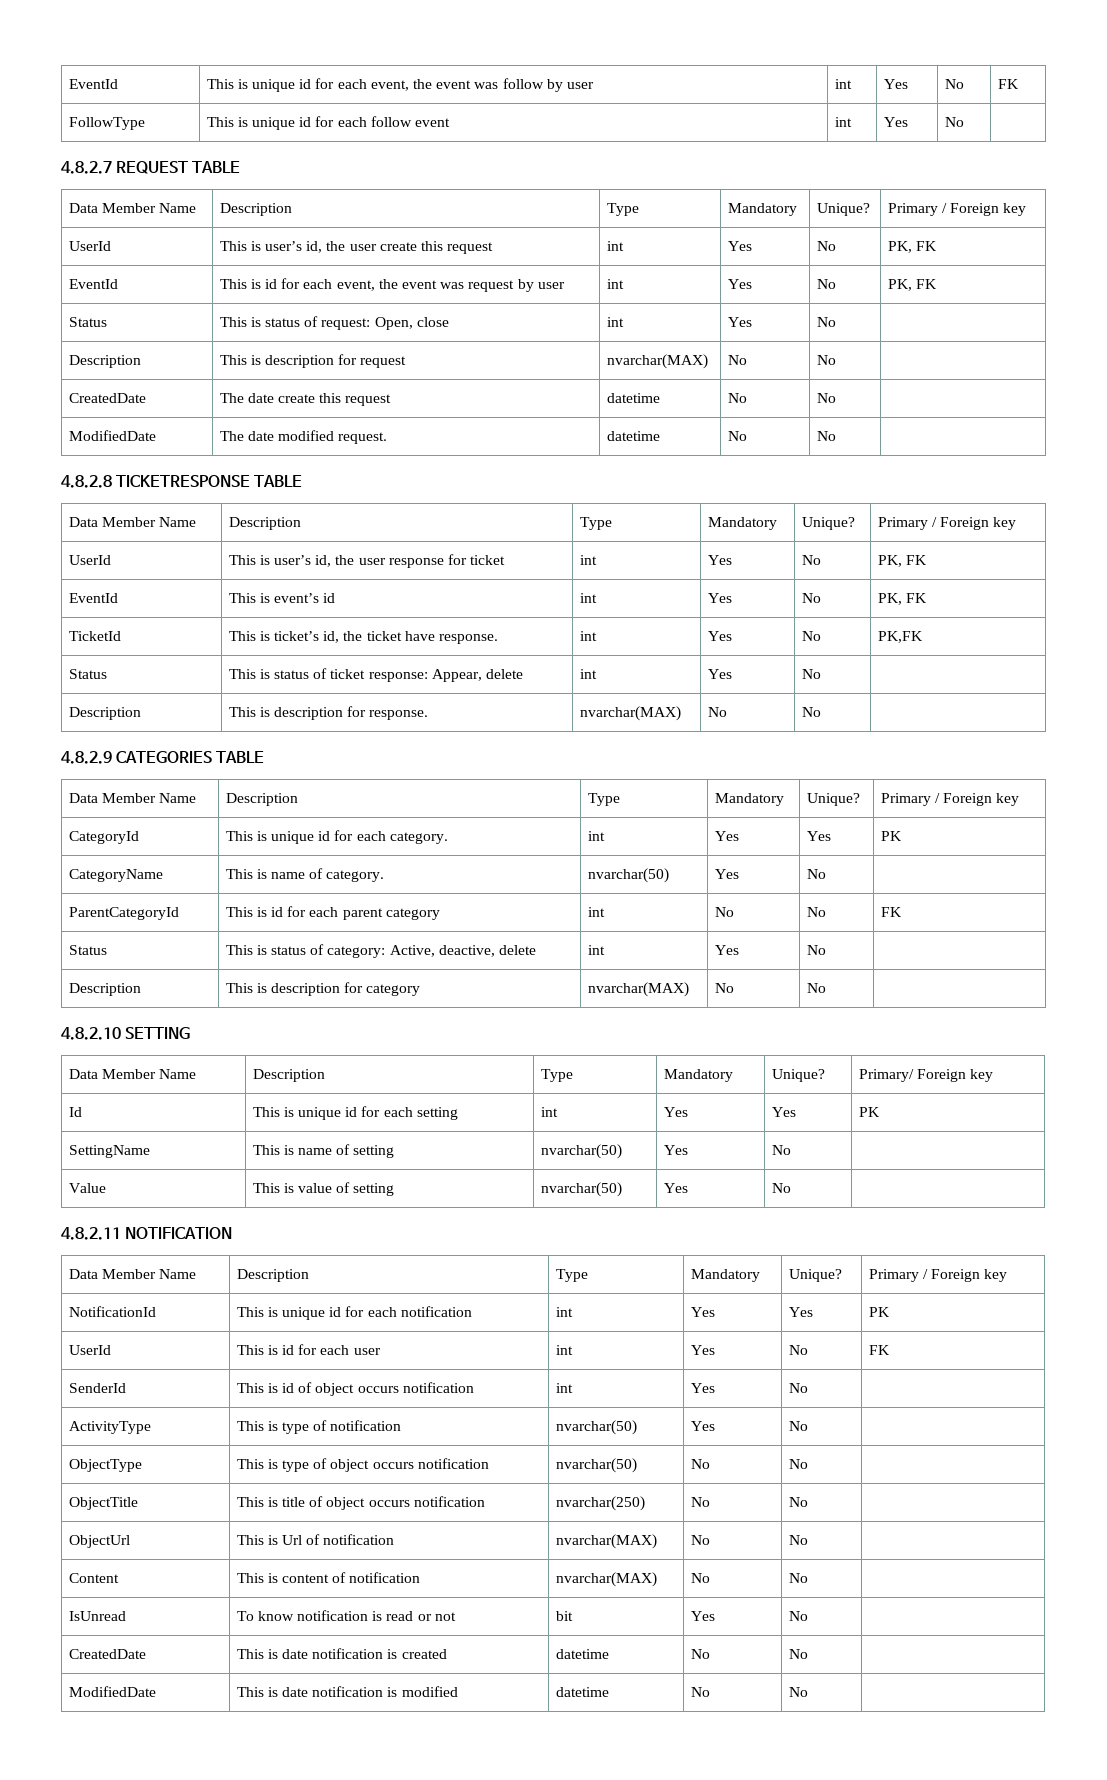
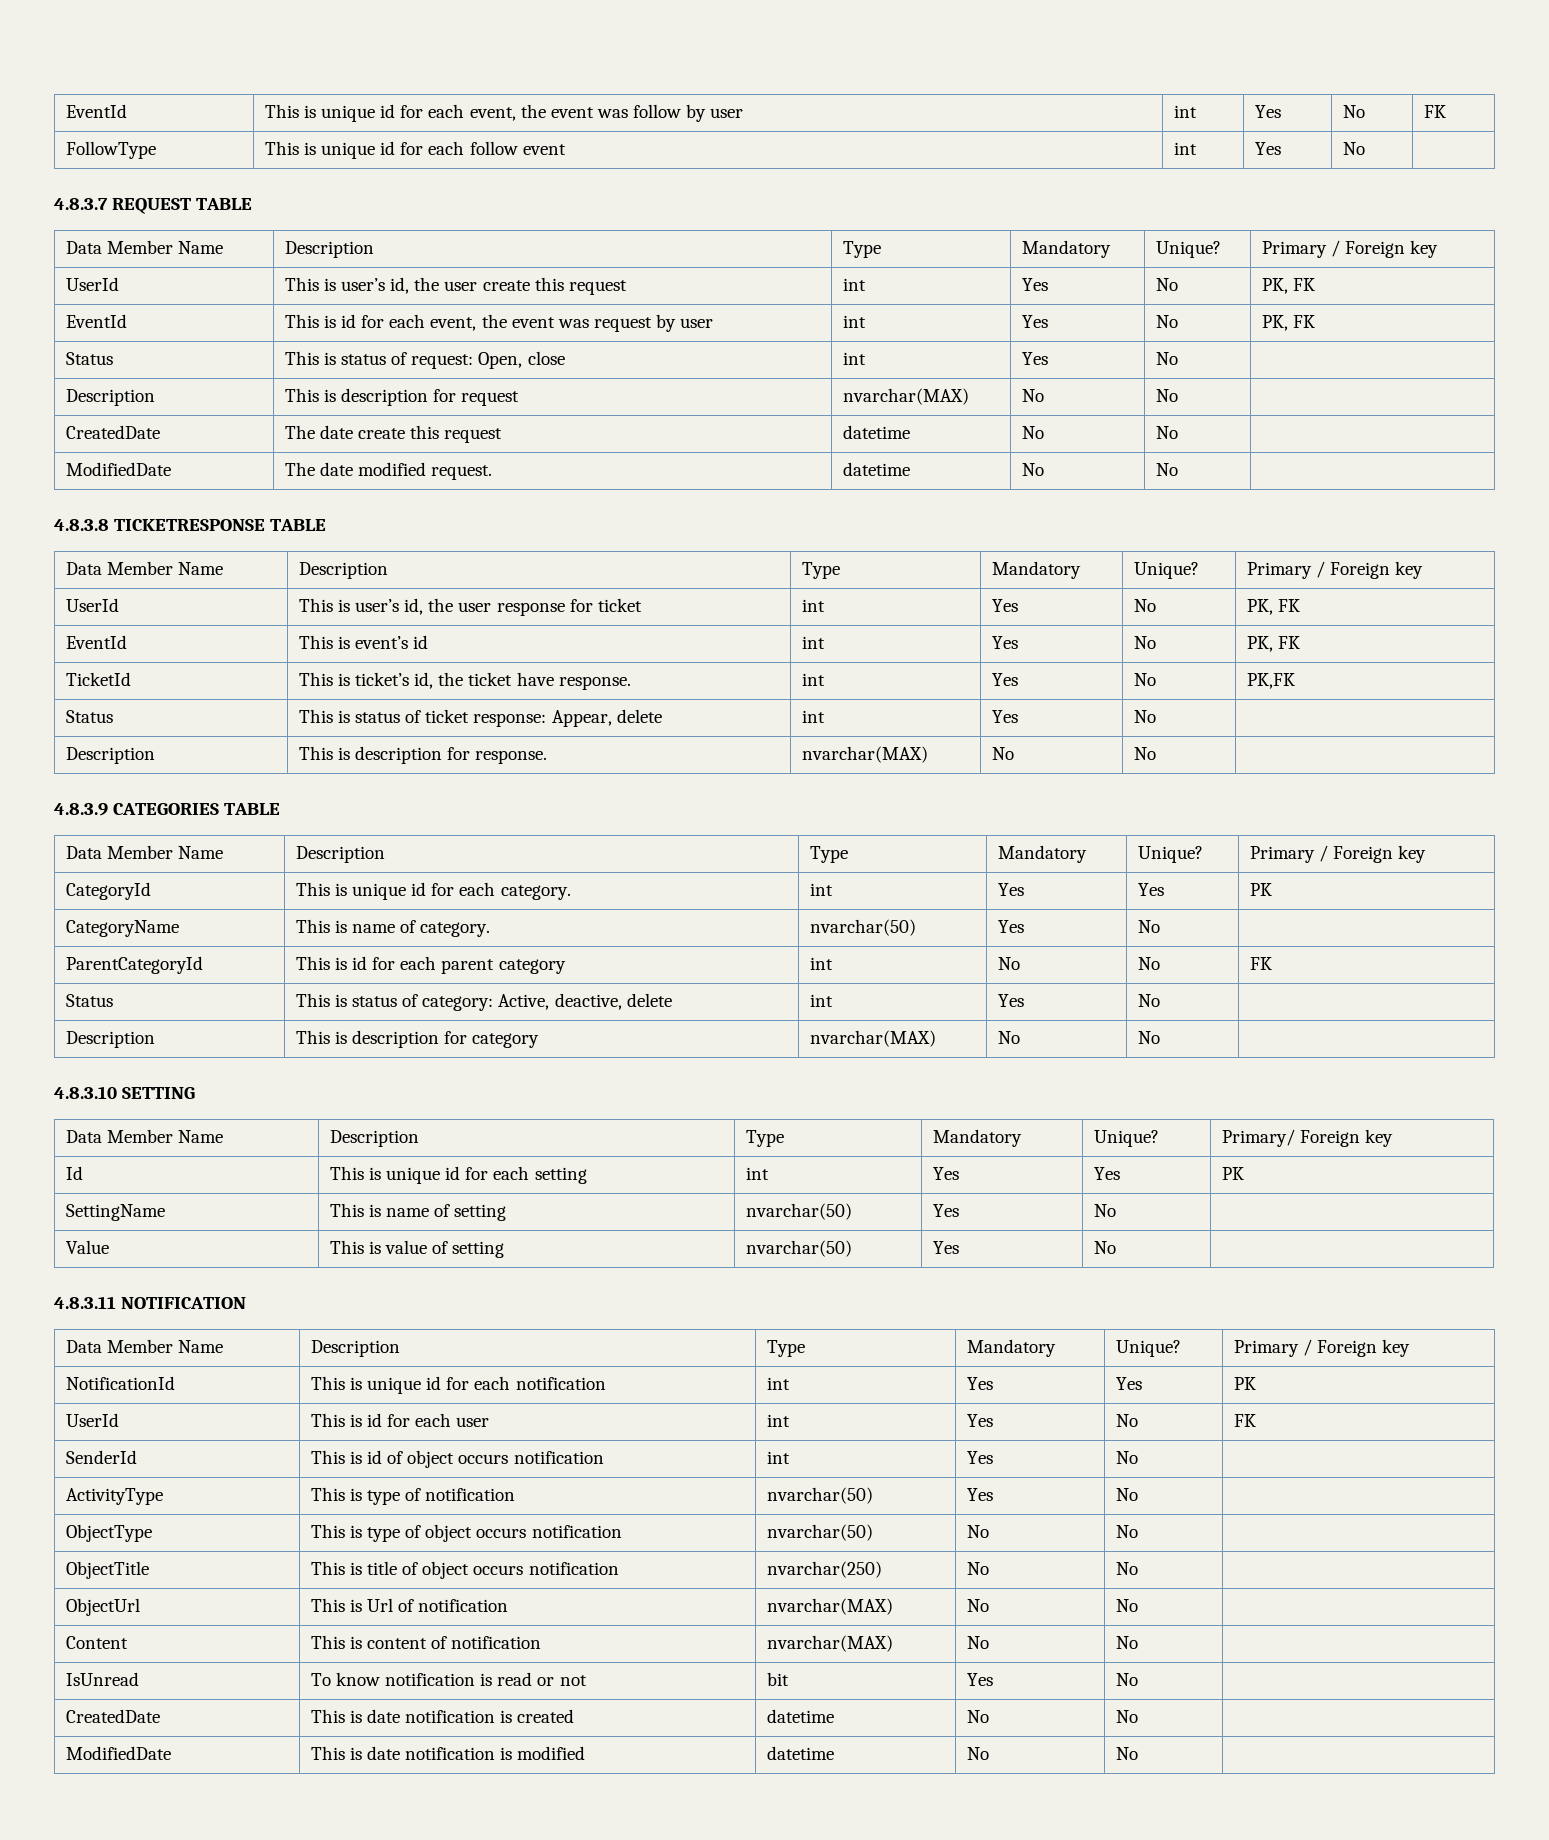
[61,161,112,174] 4.8.2.7 -> [54,198,108,210] 4.8.3.7
[61,475,112,488] 4.8.2.8 -> [54,519,109,531] 4.8.3.8
[61,751,112,764] 4.8.2.9 -> [54,803,108,816] 4.8.3.9
[61,1027,121,1040] 4.8.2.10 -> [54,1086,117,1099] 4.8.3.10
[61,1227,121,1240] 4.8.2.11 -> [54,1296,116,1309] 4.8.3.11

